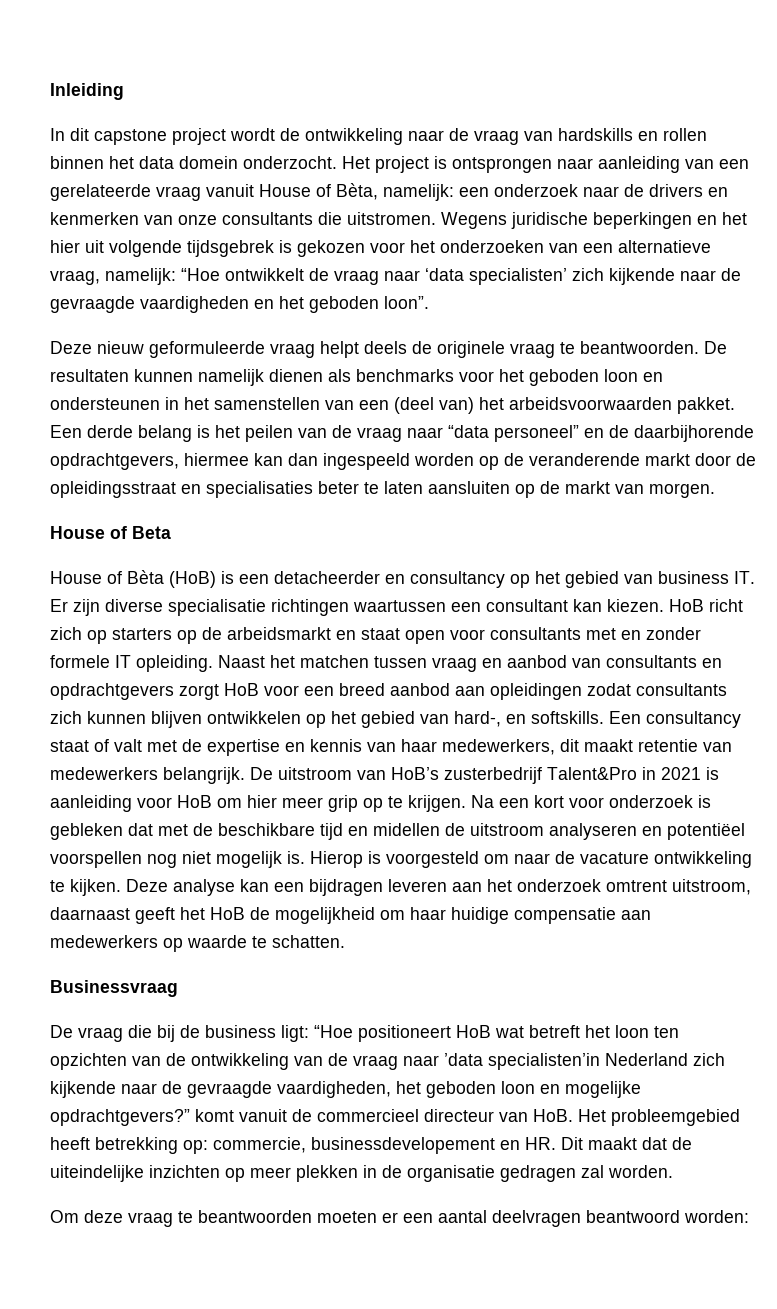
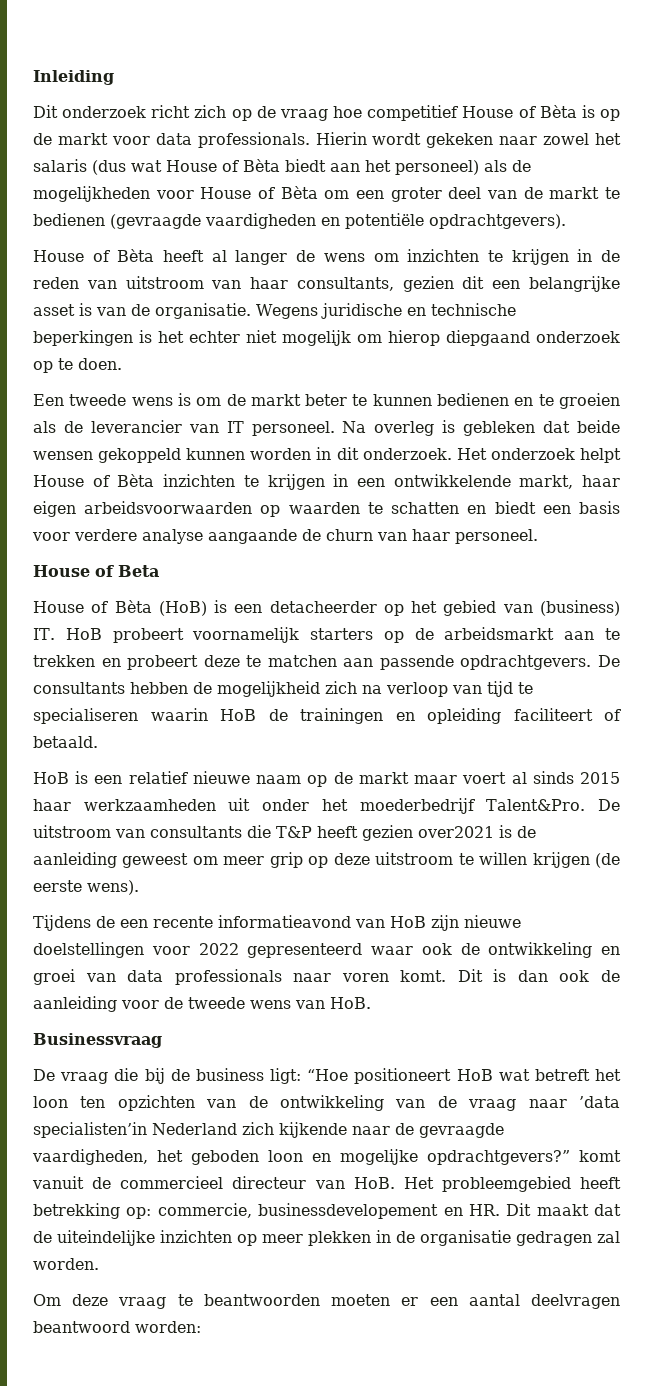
[50,128,707,145] [50,156,749,173] [50,183,728,201] [50,212,747,229] [50,240,711,257] [50,268,741,285] [50,296,429,313] [50,341,727,358] [50,369,663,386] [50,397,735,414] [50,425,754,442] [50,453,756,470] [50,481,715,498] In dit capstone project wordt de ontwikkeling naar de vraag van hardskills en rollen binnen het data domein onderzocht. Het project is ontsprongen naar aanleiding van een gerelateerde vraag vanuit House of Bèta, namelijk: een onderzoek naar de drivers en kenmerken van onze consultants die uitstromen. Wegens juridische beperkingen en het hier uit volgende tijdsgebrek is gekozen voor het onderzoeken van een alternatieve vraag, namelijk: “Hoe ontwikkelt de vraag naar ‘data specialisten’ zich kijkende naar de gevraagde vaardigheden en het geboden loon”. // Deze nieuw geformuleerde vraag helpt deels de originele vraag te beantwoorden. De resultaten kunnen namelijk dienen als benchmarks voor het geboden loon en ondersteunen in het samenstellen van een (deel van) het arbeidsvoorwaarden pakket. Een derde belang is het peilen van de vraag naar “data personeel” en de daarbijhorende opdrachtgevers, hiermee kan dan ingespeeld worden op de veranderende markt door de opleidingsstraat en specialisaties beter te laten aansluiten op de markt van morgen. -> [33,105,620,121] [33,132,621,148] [33,159,531,175] [33,186,620,202] [33,213,566,229] [33,249,620,265] [33,276,620,292] [33,303,516,319] [33,330,620,346] [33,358,122,373] [33,393,621,409] [33,420,621,436] [33,447,621,463] [33,474,620,490] [33,501,620,517] [32,529,538,544] Dit onderzoek richt zich op de vraag hoe competitief House of Bèta is op de markt voor data professionals. Hierin wordt gekeken naar zowel het salaris (dus wat House of Bèta biedt aan het personeel) als de mogelijkheden voor House of Bèta om een groter deel van de markt te bedienen (gevraagde vaardigheden en potentiële opdrachtgevers). // House of Bèta heeft al langer de wens om inzichten te krijgen in de reden van uitstroom van haar consultants, gezien dit een belangrijke asset is van de organisatie. Wegens juridische en technische beperkingen is het echter niet mogelijk om hierop diepgaand onderzoek op te doen. // Een tweede wens is om de markt beter te kunnen bedienen en te groeien als de leverancier van IT personeel. Na overleg is gebleken dat beide wensen gekoppeld kunnen worden in dit onderzoek. Het onderzoek helpt House of Bèta inzichten te krijgen in een ontwikkelende markt, haar eigen arbeidsvoorwaarden op waarden te schatten en biedt een basis voor verdere analyse aangaande de churn van haar personeel.
[385,571,755,588] [50,599,743,616] [50,627,701,644] [50,655,722,672] [50,683,727,700] [50,711,741,728] [50,739,732,756] [50,767,719,784] [50,795,711,812] [50,823,745,840] [50,851,752,868] [50,879,751,896] [50,907,651,924] [50,935,345,952] en consultancy op het gebied van business IT. Er zijn diverse specialisatie richtingen waartussen een consultant kan kiezen. HoB richt zich op starters op de arbeidsmarkt en staat open voor consultants met en zonder formele IT opleiding. Naast het matchen tussen vraag en aanbod van consultants en opdrachtgevers zorgt HoB voor een breed aanbod aan opleidingen zodat consultants zich kunnen blijven ontwikkelen op het gebied van hard-, en softskills. Een consultancy staat of valt met de expertise en kennis van haar medewerkers, dit maakt retentie van medewerkers belangrijk. De uitstroom van HoB’s zusterbedrijf Talent&Pro in 2021 is aanleiding voor HoB om hier meer grip op te krijgen. Na een kort voor onderzoek is gebleken dat met de beschikbare tijd en midellen de uitstroom analyseren en potentiëel voorspellen nog niet mogelijk is. Hierop is voorgesteld om naar de vacature ontwikkeling te kijken. Deze analyse kan een bijdragen leveren aan het onderzoek omtrent uitstroom, daarnaast geeft het HoB de mogelijkheid om haar huidige compensatie aan medewerkers op waarde te schatten. -> [383,600,620,616] [33,627,620,643] [33,655,620,670] [33,681,533,697] [33,708,621,724] [33,736,98,748] [33,771,620,787] [33,798,620,814] [33,825,536,841] [33,852,620,868] [33,880,139,895] [33,915,521,931] [33,942,620,958] [33,969,620,985] [33,996,371,1012] op het gebied van (business) IT. HoB probeert voornamelijk starters op de arbeidsmarkt aan te trekken en probeert deze te matchen aan passende opdrachtgevers. De consultants hebben de mogelijkheid zich na verloop van tijd te specialiseren waarin HoB de trainingen en opleiding faciliteert of betaald. // HoB is een relatief nieuwe naam op de markt maar voert al sinds 2015 haar werkzaamheden uit onder het moederbedrijf Talent&Pro. De uitstroom van consultants die T&P heeft gezien over2021 is de aanleiding geweest om meer grip op deze uitstroom te willen krijgen (de eerste wens). // Tijdens de een recente informatieavond van HoB zijn nieuwe doelstellingen voor 2022 gepresenteerd waar ook de ontwikkeling en groei van data professionals naar voren komt. Dit is dan ook de aanleiding voor de tweede wens van HoB.

